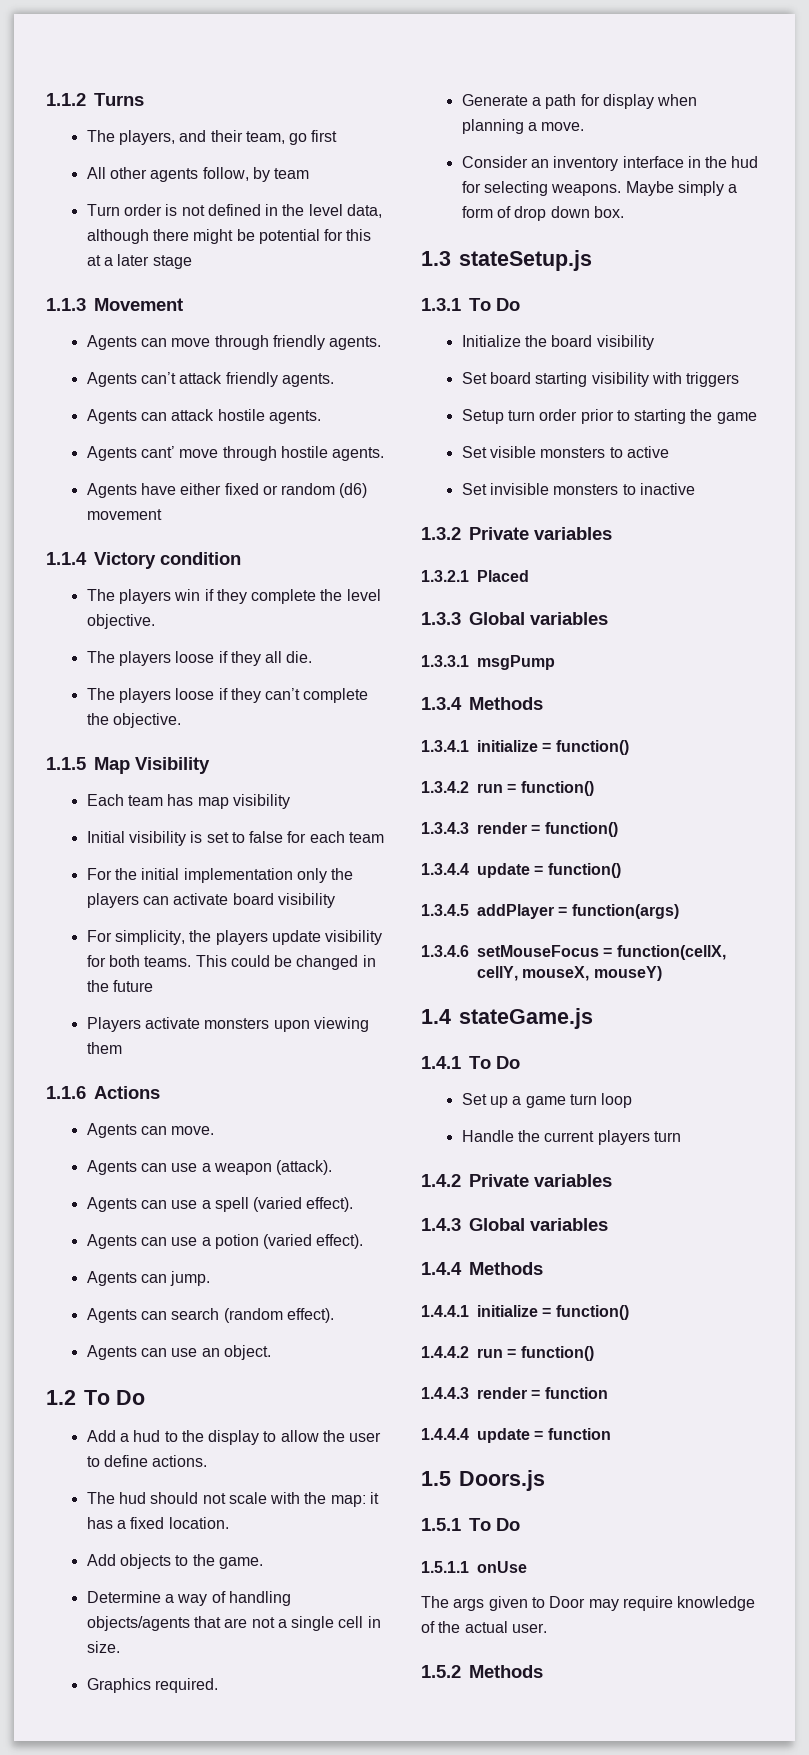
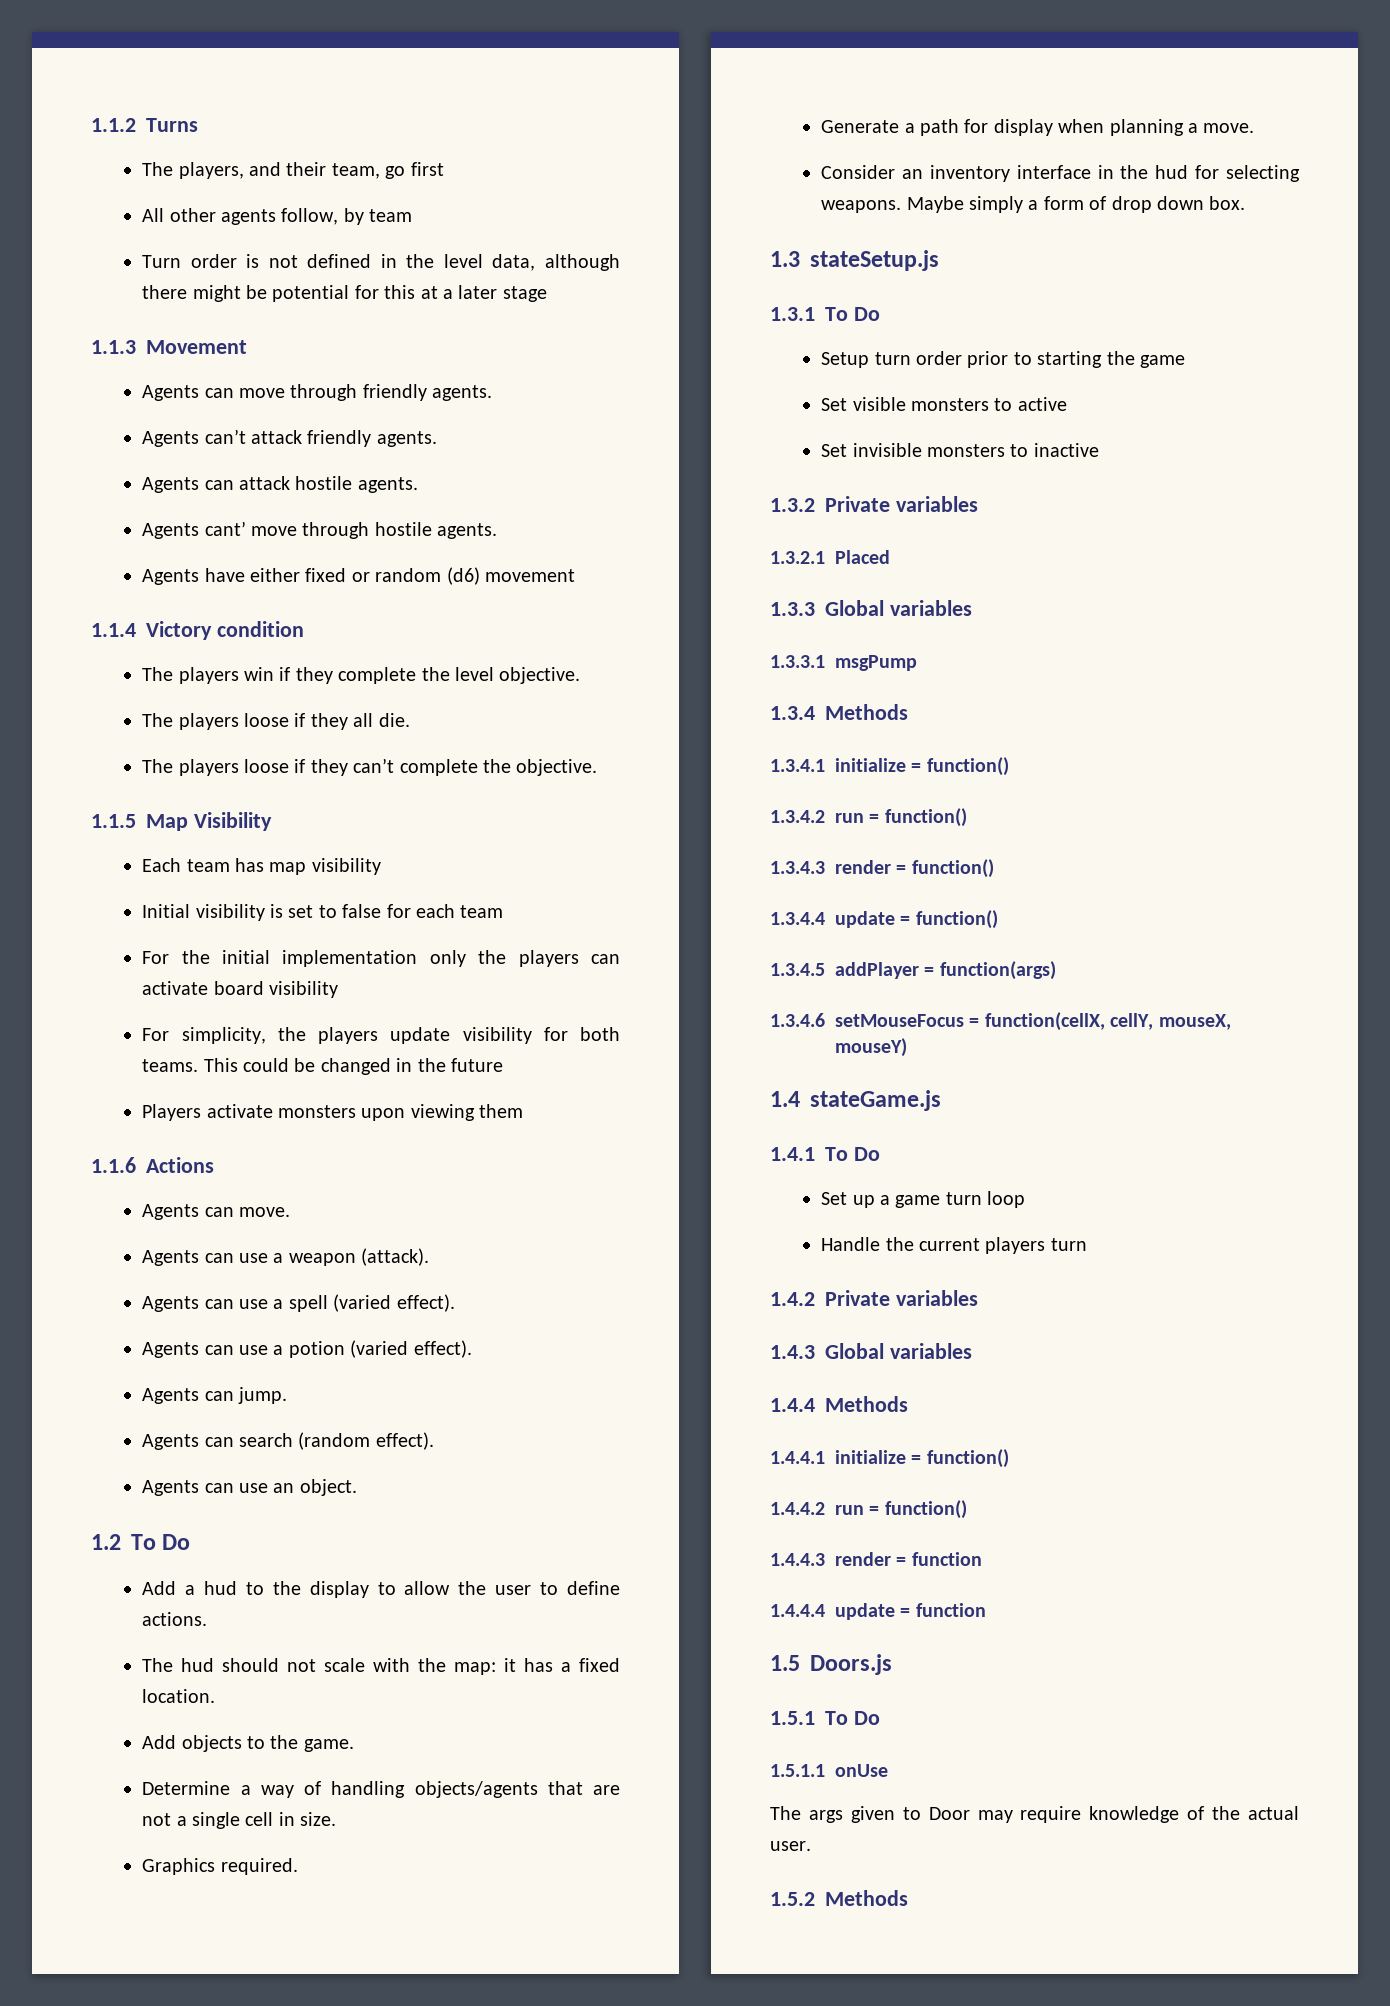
[461,335,654,350] [461,372,740,387] // Initialize the board visibility // Set board starting visibility with triggers -> (880, 314) none

